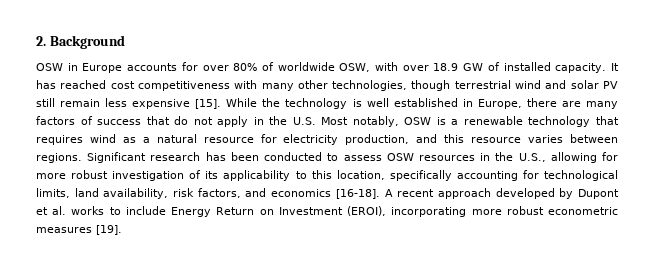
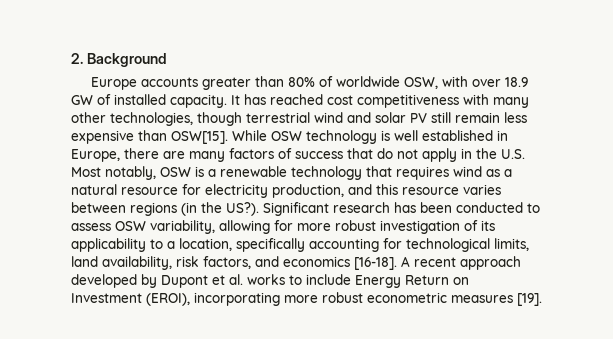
[36,62,229,73] OSW in Europe accounts for over -> [90,76,284,90] Europe accounts greater than
[195,98,281,109] [15]. While the -> [138,130,302,144] than OSW[15]. While OSW
[36,153,82,163] regions. -> [130,202,259,216] regions (in the US?).
[418,152,546,162] resources in the U.S., -> [150,220,215,234] variability,
[311,170,332,179] this -> [167,241,175,249] a

